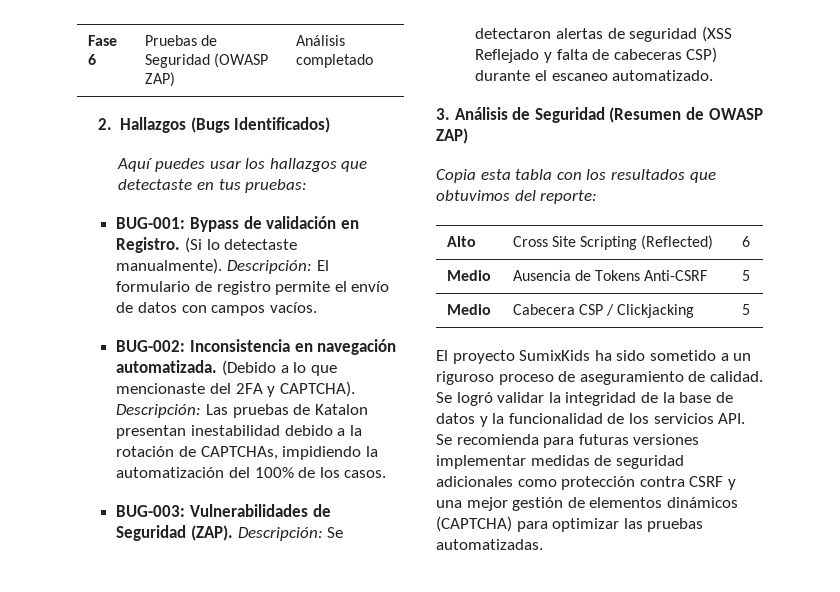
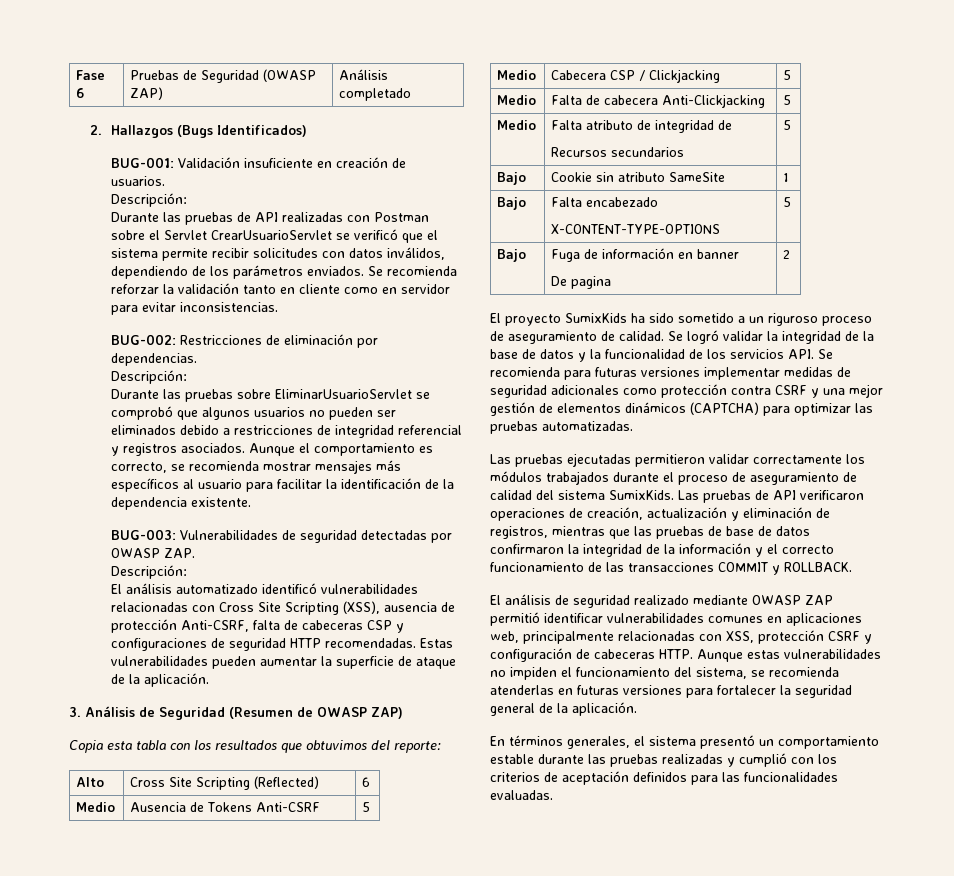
[117,158,368,172] [118,179,308,193] [116,216,359,232] [116,237,298,253] [116,258,329,274] [116,281,390,295] [116,302,317,316] [116,339,397,355] [116,360,337,376] [116,381,355,397] [116,404,368,418] [116,425,362,439] [116,446,378,460] [116,467,387,478] [116,504,331,517] [116,525,344,541] [475,26,732,42] [475,47,718,63] [475,70,714,81] Aquí puedes usar los hallazgos que detectaste en tus pruebas: // BUG-001: Bypass de validación en Registro. (Si lo detectaste manualmente). Descripción: El formulario de registro permite el envío de datos con campos vacíos. // BUG-002: Inconsistencia en navegación automatizada. (Debido a lo que mencionaste del 2FA y CAPTCHA). Descripción: Las pruebas de Katalon presentan inestabilidad debido a la rotación de CAPTCHAs, impidiendo la automatización del 100% de los casos. // BUG-003: Vulnerabilidades de Seguridad (ZAP). Descripción: Se detectaron alertas de seguridad (XSS Reflejado y falta de cabeceras CSP) durante el escaneo automatizado. -> [111,157,407,168] [111,176,166,186] [111,193,188,207] [111,212,430,225] [111,229,439,243] [111,247,446,261] [111,265,458,279] [111,283,451,294] [111,302,279,315] [111,334,379,348] [111,353,198,366] [111,370,188,384] [111,389,431,402] [111,406,397,420] [111,425,463,438] [111,443,434,456] [111,460,402,474] [111,478,455,492] [111,497,252,510] [111,529,453,543] [111,548,196,558] [111,565,188,579] [111,583,419,594] [111,601,456,615] [111,619,405,633] [111,638,454,651] [111,656,457,669] [111,673,210,687] BUG-001: Validación insuficiente en creación de usuarios. // Descripción: // Durante las pruebas de API realizadas con Postman sobre el Servlet CrearUsuarioServlet se verificó que el sistema permite recibir solicitudes con datos inválidos, dependiendo de los parámetros enviados. Se recomienda reforzar la validación tanto en cliente como en servidor para evitar inconsistencias. // BUG-002: Restricciones de eliminación por dependencias. // Descripción: // Durante las pruebas sobre EliminarUsuarioServlet se comprobó que algunos usuarios no pueden ser eliminados debido a restricciones de integridad referencial y registros asociados. Aunque el comportamiento es correcto, se recomienda mostrar mensajes más específicos al usuario para facilitar la identificación de la dependencia existente. // BUG-003: Vulnerabilidades de seguridad detectadas por OWASP ZAP. // Descripción: // El análisis automatizado identificó vulnerabilidades relacionadas con Cross Site Scripting (XSS), ausencia de protección Anti-CSRF, falta de cabeceras CSP y configuraciones de seguridad HTTP recomendadas. Estas vulnerabilidades pueden aumentar la superficie de ataque de la aplicación.
(750, 309) none -> [497,95,537,105] [551,94,766,108] [783,95,792,105] [497,120,537,130] [551,120,733,133] [551,147,685,157] [783,120,792,130] [497,172,527,185] [551,172,726,182] [783,173,789,182] [497,197,527,210] [551,197,659,207] [551,224,721,234] [783,197,792,207] [497,249,527,262] [551,248,740,262] [551,276,612,289] [783,250,791,259] // Medio | Falta de cabecera Anti-Clickjacking | 5 // Medio | Falta atributo de integridad de // Recursos secundarios | 5 // Bajo | Cookie sin atributo SameSite | 1 // Bajo | Falta encabezado // X-CONTENT-TYPE-OPTIONS | 5 // Bajo | Fuga de información en banner // De pagina | 2
(543, 544) none -> [490,453,865,467] [490,471,857,485] [490,490,864,503] [490,507,830,521] [490,526,810,539] [490,543,834,557] [490,562,852,575] [490,594,833,608] [490,612,862,626] [490,630,872,644] [490,648,881,662] [490,667,839,680] [490,685,852,698] [490,702,637,716] [490,735,879,749] [490,753,837,767] [490,771,838,785] [490,790,553,800] // Las pruebas ejecutadas permitieron validar correctamente los módulos trabajados durante el proceso de aseguramiento de calidad del sistema SumixKids. Las pruebas de API verificaron operaciones de creación, actualización y eliminación de registros, mientras que las pruebas de base de datos confirmaron la integridad de la información y el correcto funcionamiento de las transacciones COMMIT y ROLLBACK. // El análisis de seguridad realizado mediante OWASP ZAP permitió identificar vulnerabilidades comunes en aplicaciones web, principalmente relacionadas con XSS, protección CSRF y configuración de cabeceras HTTP. Aunque estas vulnerabilidades no impiden el funcionamiento del sistema, se recomienda atenderlas en futuras versiones para fortalecer la seguridad general de la aplicación. // En términos generales, el sistema presentó un comportamiento estable durante las pruebas realizadas y cumplió con los criterios de aceptación definidos para las funcionalidades evaluadas.

